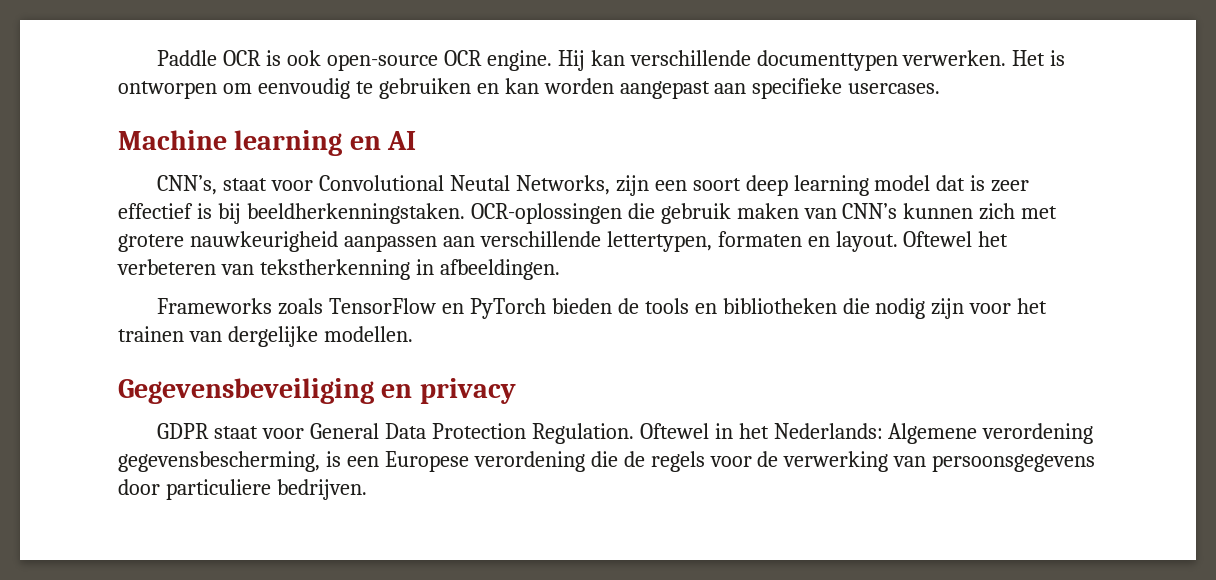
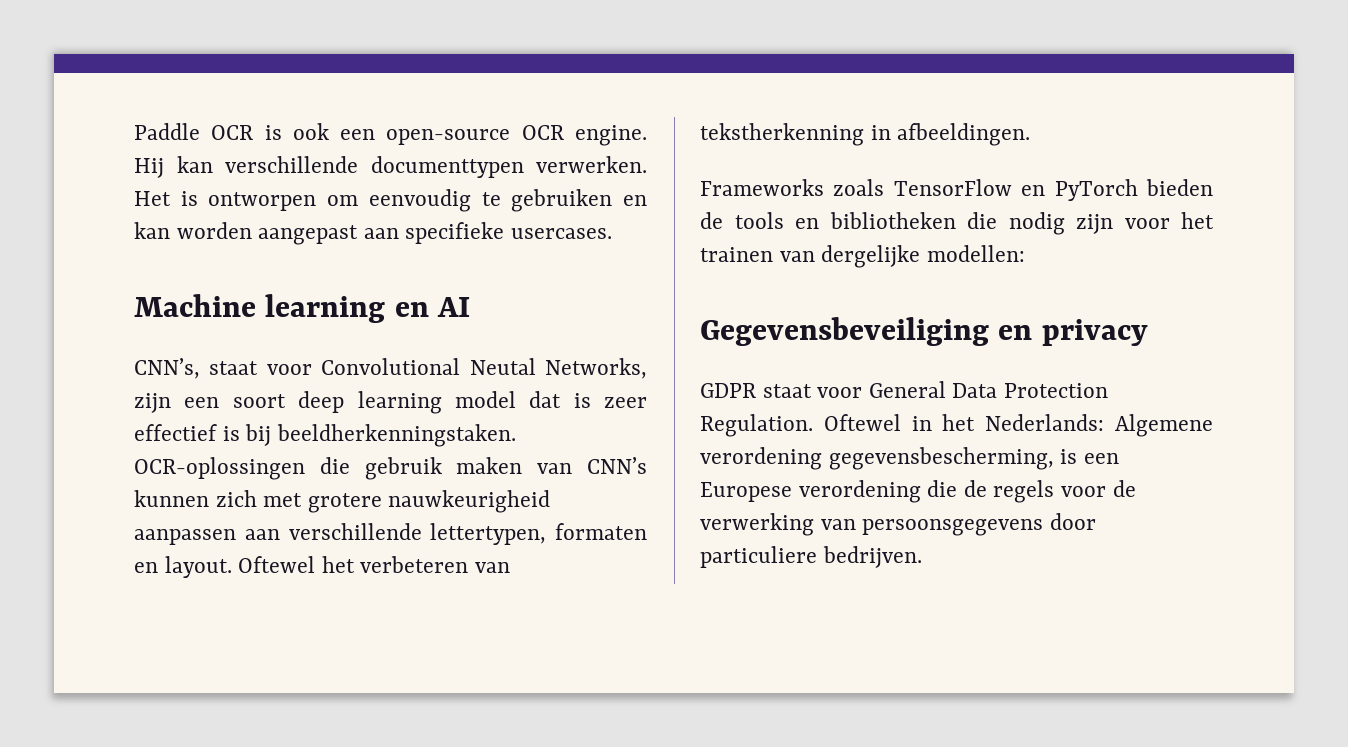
(321, 58) none -> [340,129,376,140] een
[323,326,413,342] modellen. -> [926,245,1025,262] modellen:

